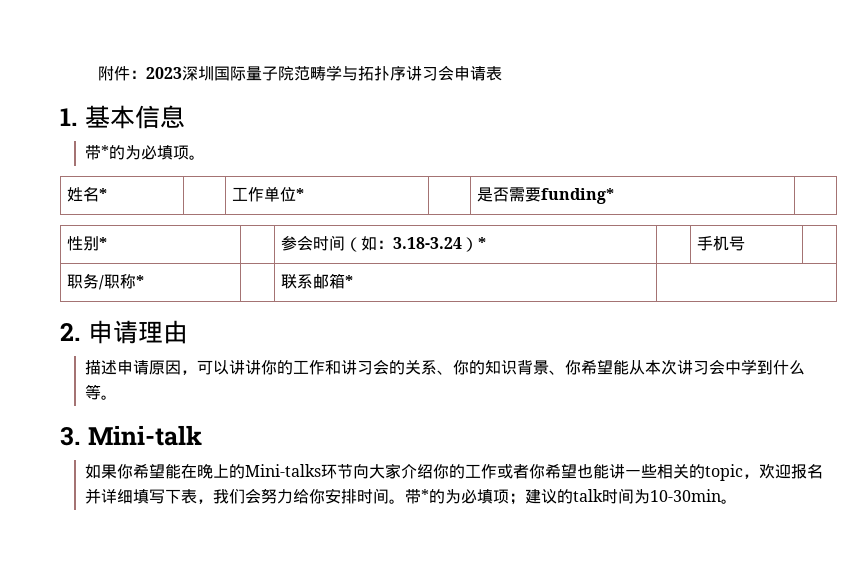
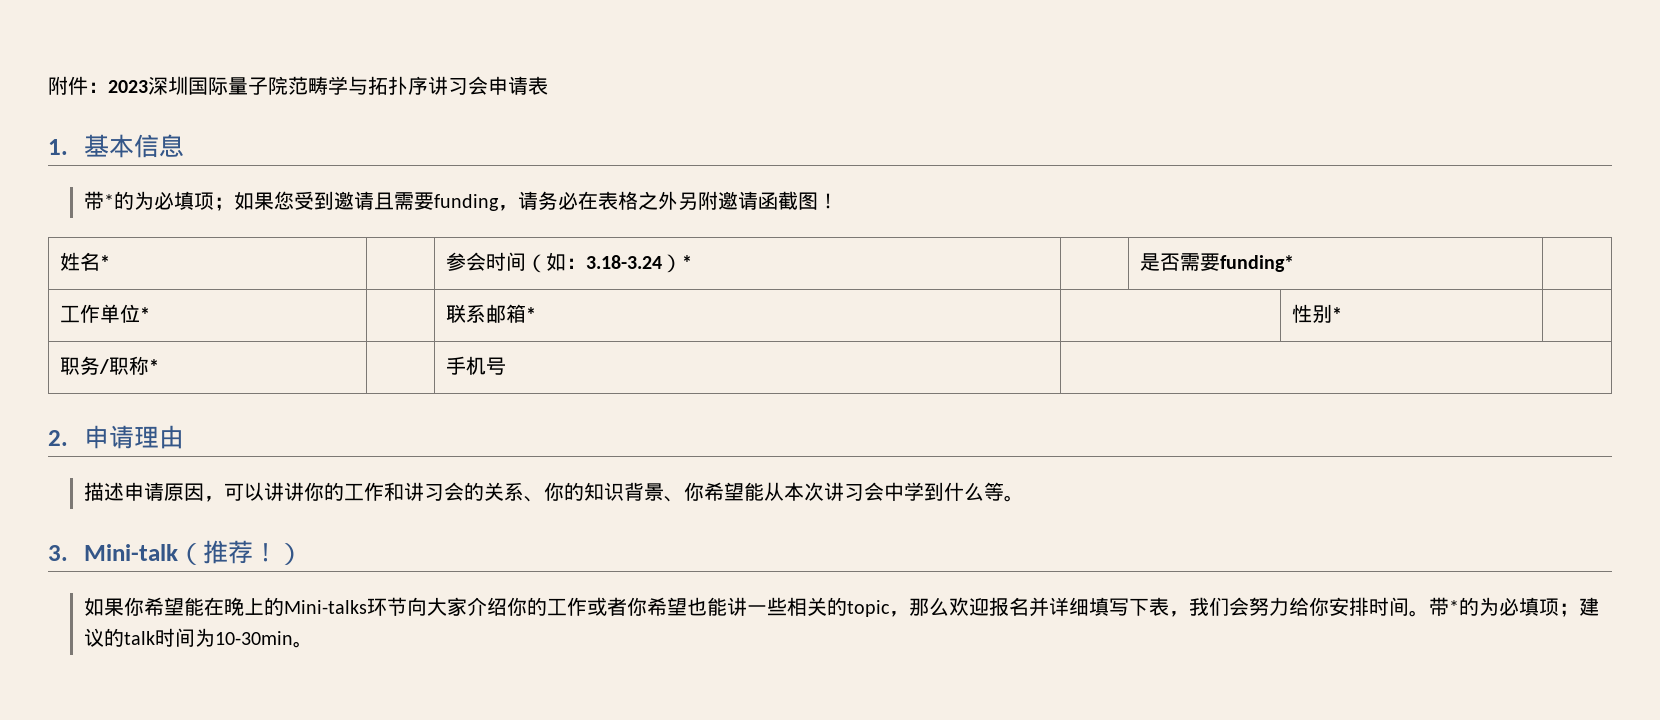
[189,155,206,160] [67,187,108,202] [232,186,305,202] [477,187,615,204] [67,236,100,251] 。 // 姓名* | | 工作单位* | | 是否需要funding* | // 性别 -> [214,191,839,211] [60,252,101,271] ；如果您受到邀请且需要funding，请务必在表格之外另附邀请函截图！ // 姓名
[697,236,746,251] 手机号 -> [1140,253,1295,272] [60,304,151,323] [446,304,537,323] [1292,304,1343,323] 是否需要funding* | // 工作单位* | | 联系邮箱* | | 性别*
[281,273,354,289] 联系邮箱* -> [446,356,507,375] 手机号
(202, 435) none -> [178,540,304,565] （推荐！）
(760, 476) none -> [909,597,950,616] 那么

